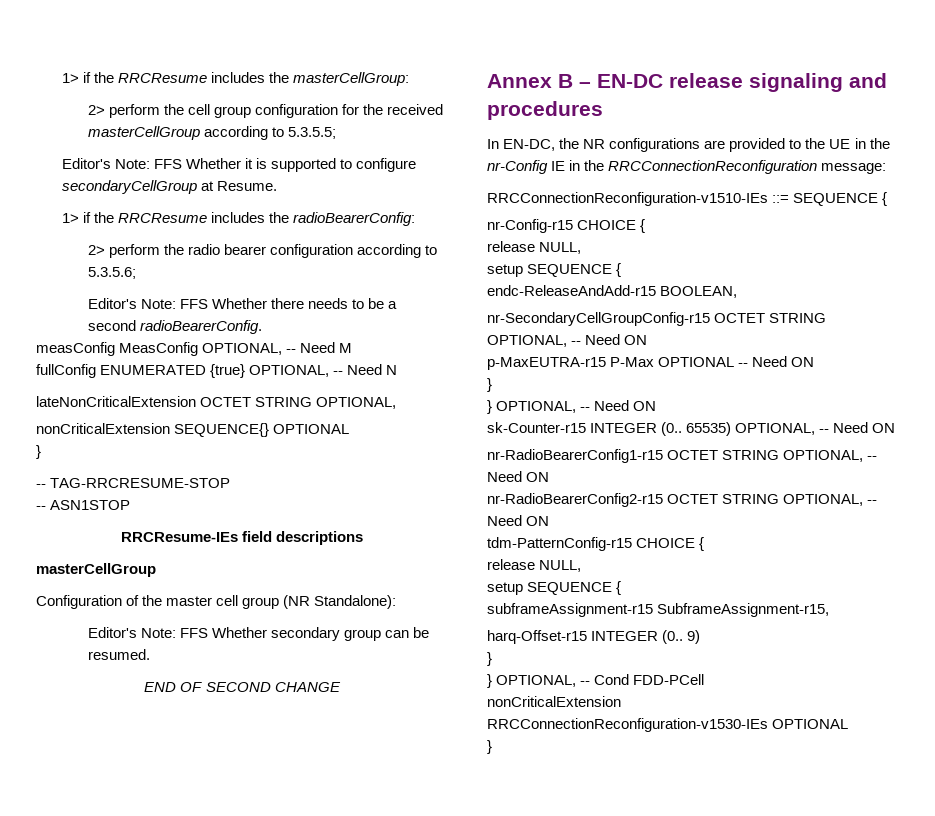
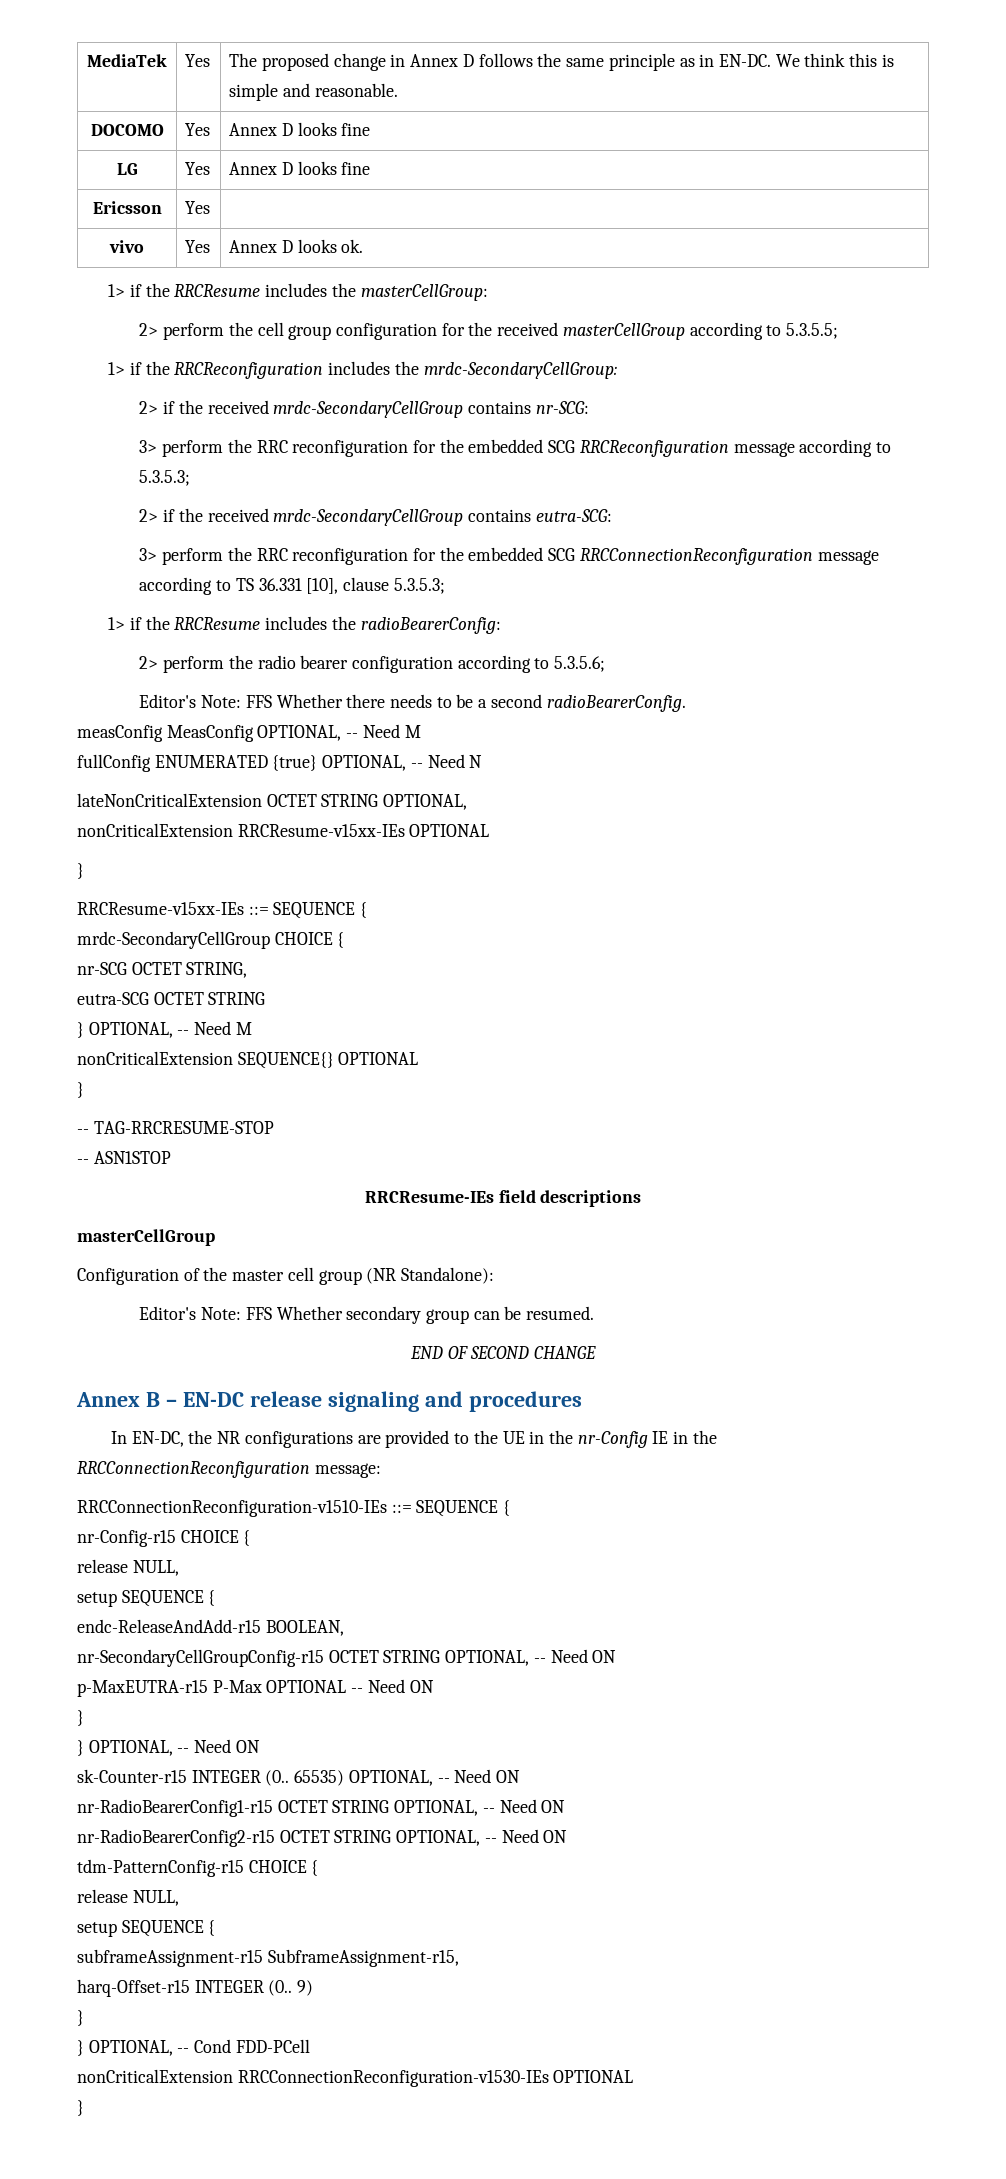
(61, 78) none -> [87,54,167,67] [185,54,211,67] [229,53,894,71] [229,83,398,101] [90,124,164,136] [185,123,211,136] [229,122,371,136] [116,163,138,175] [185,162,211,175] [229,161,371,175] [92,201,162,214] [185,201,211,214] [109,240,144,253] [185,240,211,253] [229,239,364,253] MediaTek | Yes | The proposed change in Annex D follows the same principle as in EN-DC. We think this is simple and reasonable. // DOCOMO | Yes | Annex D looks fine // LG | Yes | Annex D looks fine // Ericsson | Yes | // vivo | Yes | Annex D looks ok. //
[61,158,417,172] [61,180,277,194] Editor's Note: FFS Whether it is supported to configure secondaryCellGroup at Resume. -> [108,361,617,379] [139,400,589,418] [139,439,892,457] [139,470,191,486] [139,508,612,526] [139,547,879,565] [139,577,445,595] 1> if the RRCReconfiguration includes the mrdc-SecondaryCellGroup: // 2> if the received mrdc-SecondaryCellGroup contains nr-SCG: // 3> perform the RRC reconfiguration for the embedded SCG RRCReconfiguration message according to 5.3.5.3; // 2> if the received mrdc-SecondaryCellGroup contains eutra-SCG: // 3> perform the RRC reconfiguration for the embedded SCG RRCConnectionReconfiguration message according to TS 36.331 [10], clause 5.3.5.3;
(397, 403) none -> [77,823,490,837] [77,863,84,879] [77,902,368,919] [77,931,345,949] [77,962,248,978] [77,992,266,1005] [77,1021,252,1038] // nonCriticalExtension RRCResume-v15xx-IEs OPTIONAL // } // RRCResume-v15xx-IEs ::= SEQUENCE { // mrdc-SecondaryCellGroup CHOICE { // nr-SCG OCTET STRING, // eutra-SCG OCTET STRING // } OPTIONAL, -- Need M

